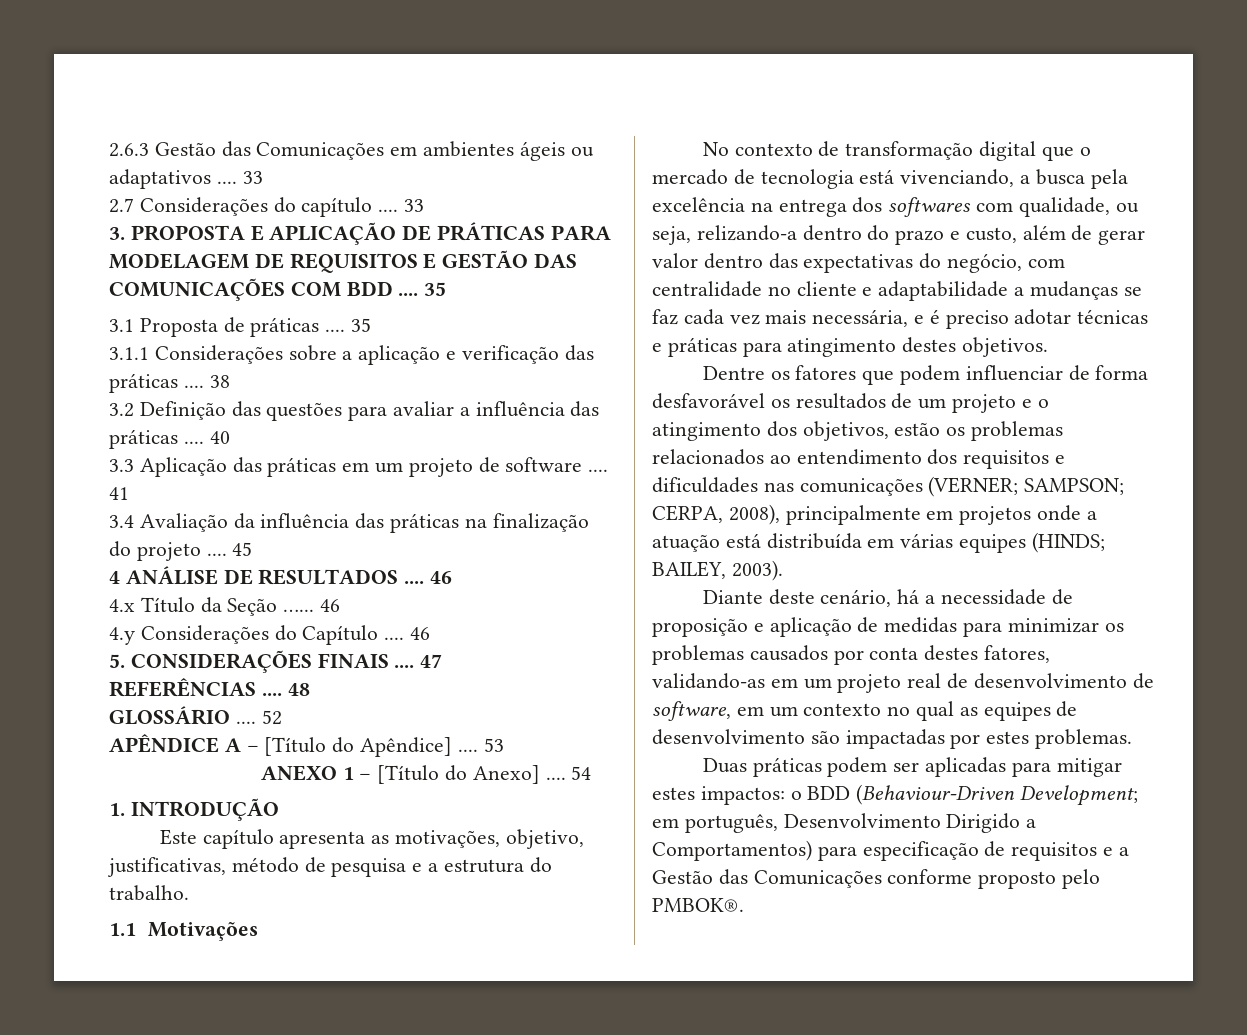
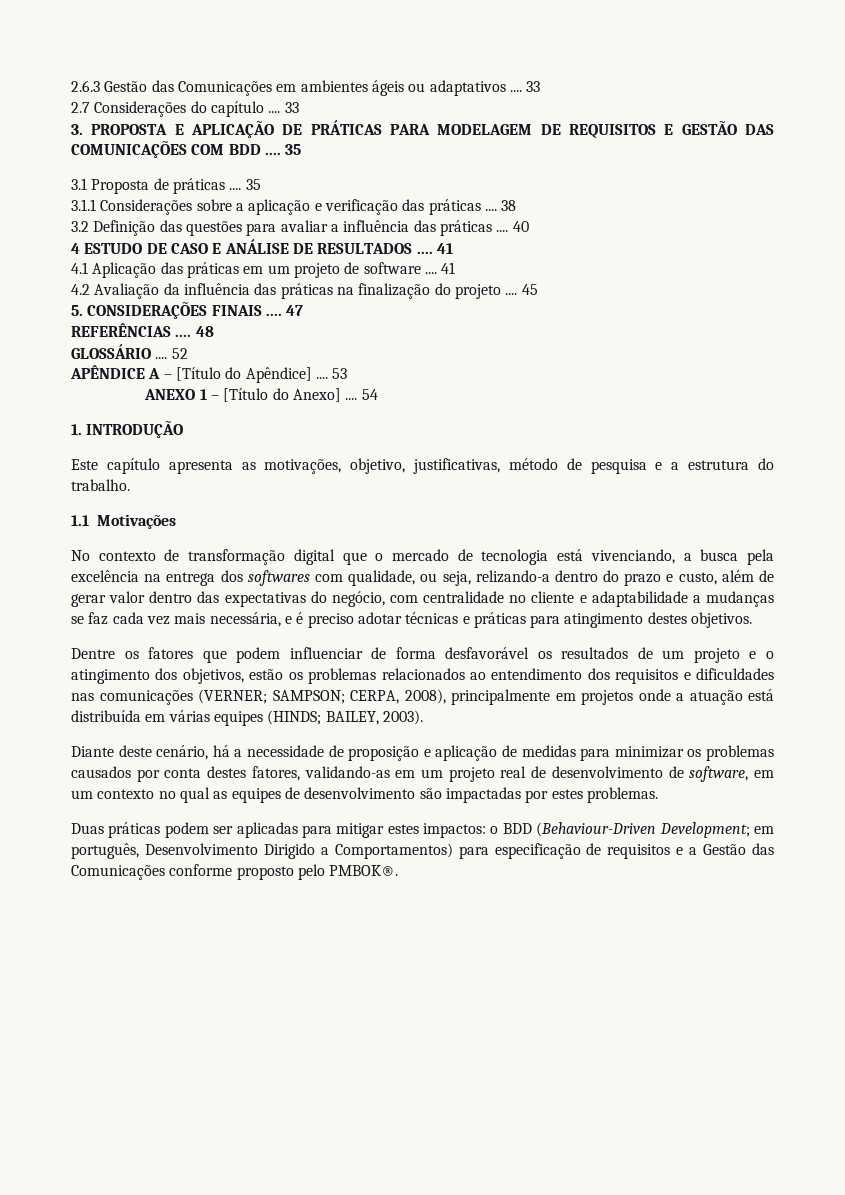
[109,459,134,472] 3.3 -> [71,239,453,254] [71,262,88,274] 4 ESTUDO DE CASO E ANÁLISE DE RESULTADOS .... 41 // 4.1
[109,515,134,528] 3.4 -> [71,284,90,295] 4.2
[109,566,453,585] [109,597,341,616] [109,625,431,645] // 4 ANÁLISE DE RESULTADOS .... 46 // 4.x Título da Seção …... 46 // 4.y Considerações do Capítulo .... 46 -> (538, 289) none

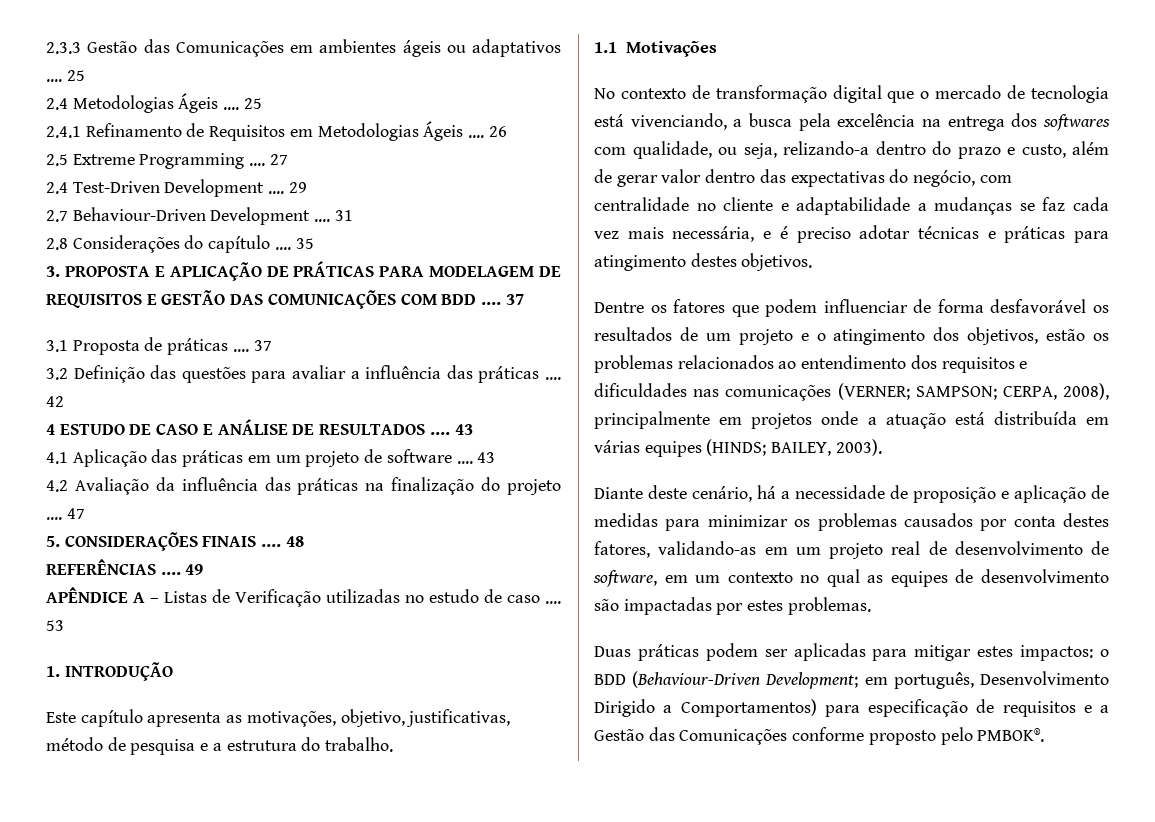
[71,80,100,92] 2.6.3 -> [46,42,81,54] 2.3.3
[526,81,541,92] [71,102,90,113] 33 // 2.7 -> [66,70,85,81] [46,93,262,113] [46,121,507,141] [46,153,288,169] [46,179,307,197] [46,207,353,225] [46,238,68,250] 25 // 2.4 Metodologias Ágeis .... 25 // 2.4.1 Refinamento de Requisitos em Metodologias Ágeis .... 26 // 2.5 Extreme Programming .... 27 // 2.4 Test-Driven Development .... 29 // 2.7 Behaviour-Driven Development .... 31 // 2.8
[284,102,299,113] 33 -> [295,238,314,249] 35
[285,144,302,155] 35 -> [505,294,524,305] 37
[245,179,261,190] [71,199,517,215] 35 // 3.1.1 Considerações sobre a aplicação e verificação das práticas .... 38 -> [253,340,272,351] 37
[512,221,529,232] 40 -> [46,396,64,407] 42
[436,243,453,254] 41 -> [454,424,473,435] 43
[441,262,456,274] 41 -> [477,452,496,463] 43
[521,284,538,295] 45 -> [66,508,85,519] 47
[286,305,304,316] 47 -> [285,536,304,547] 48
[195,326,214,337] [71,344,188,359] 48 // GLOSSÁRIO .... 52 -> [185,564,204,575] 49
[175,367,348,383] [144,388,378,402] [Título do Apêndice] .... 53 // ANEXO 1 – [Título do Anexo] .... 54 -> [164,589,561,607] [46,620,64,631] Listas de Verificação utilizadas no estudo de caso .... 53

